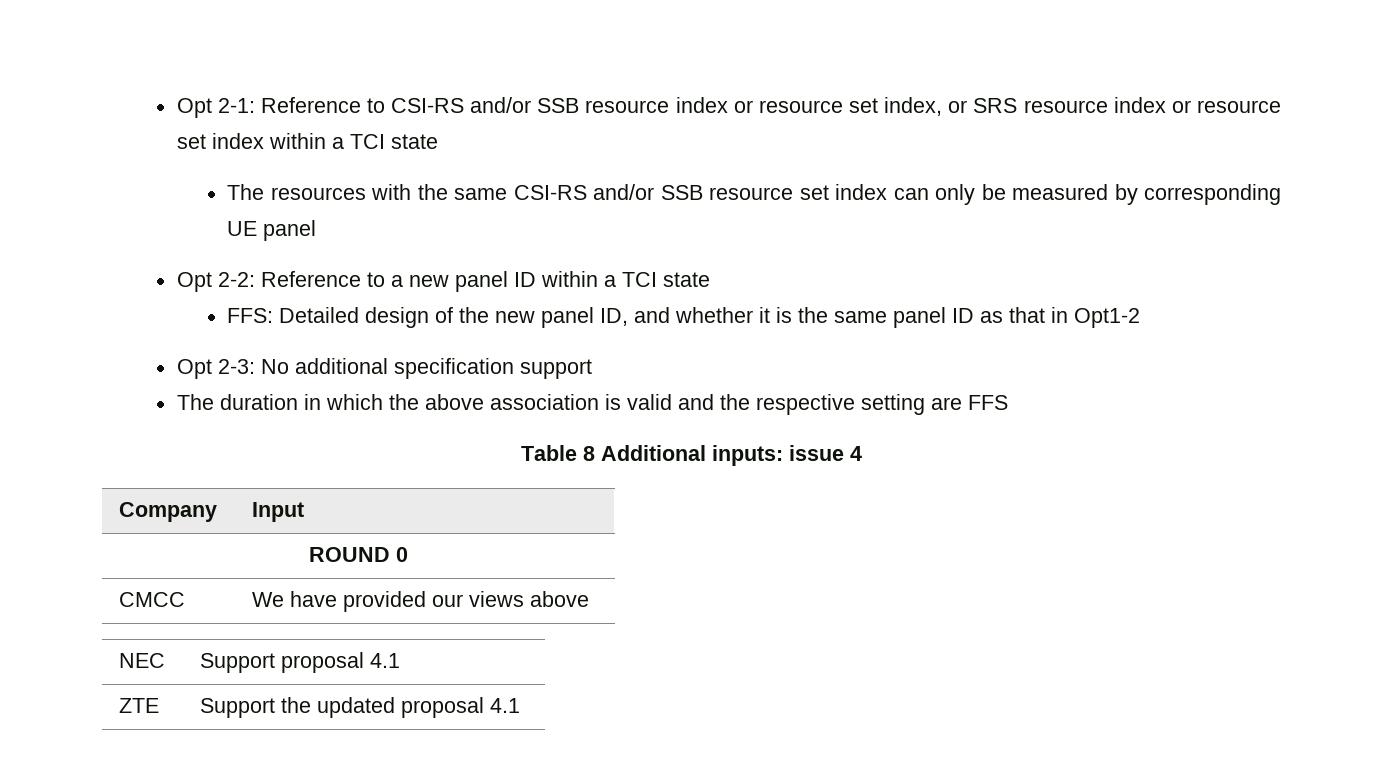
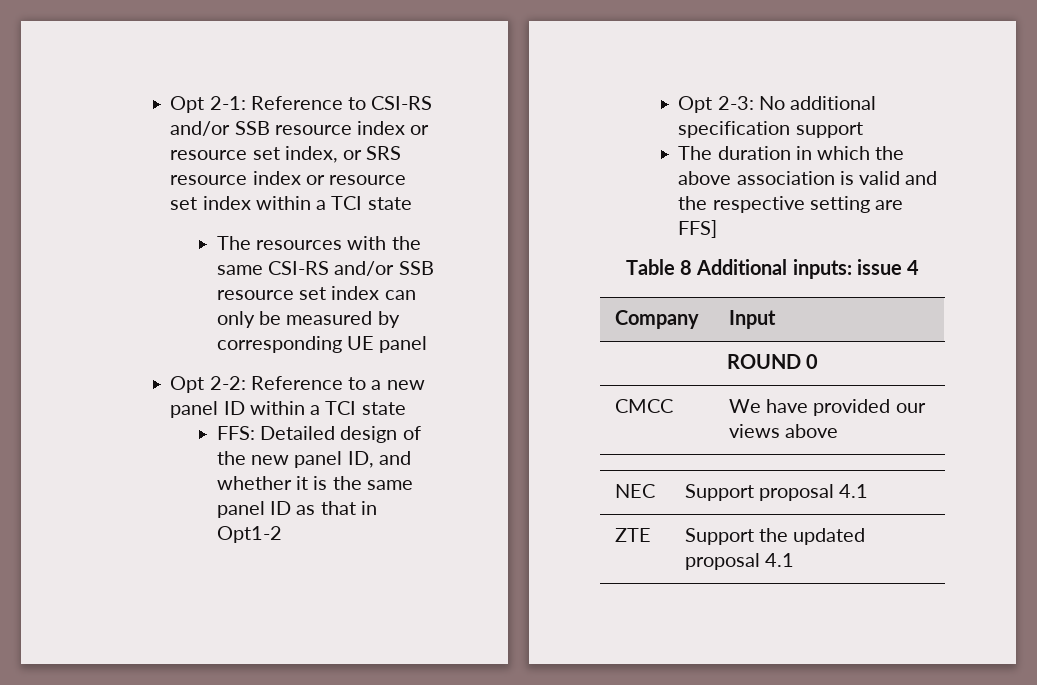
[967,395,1008,410] FFS -> [678,220,718,238] FFS]

